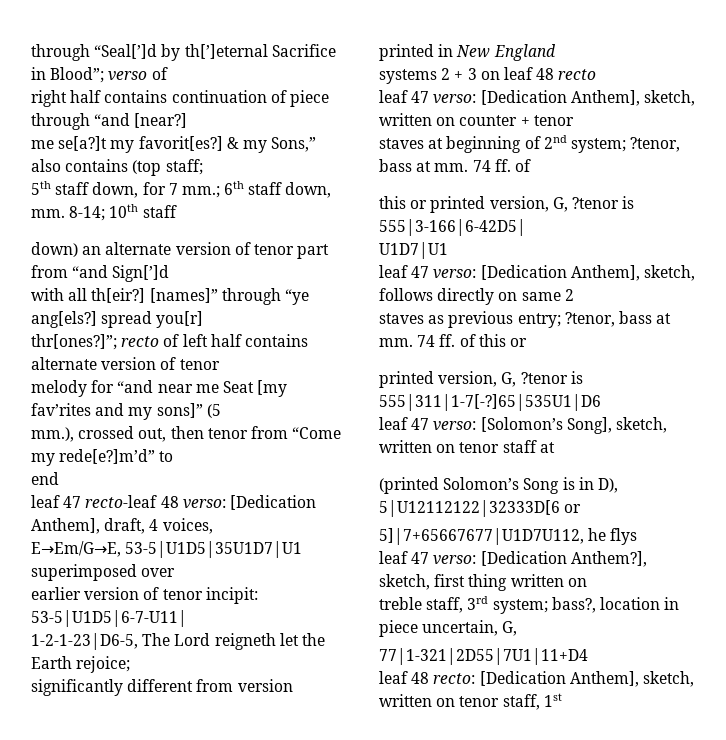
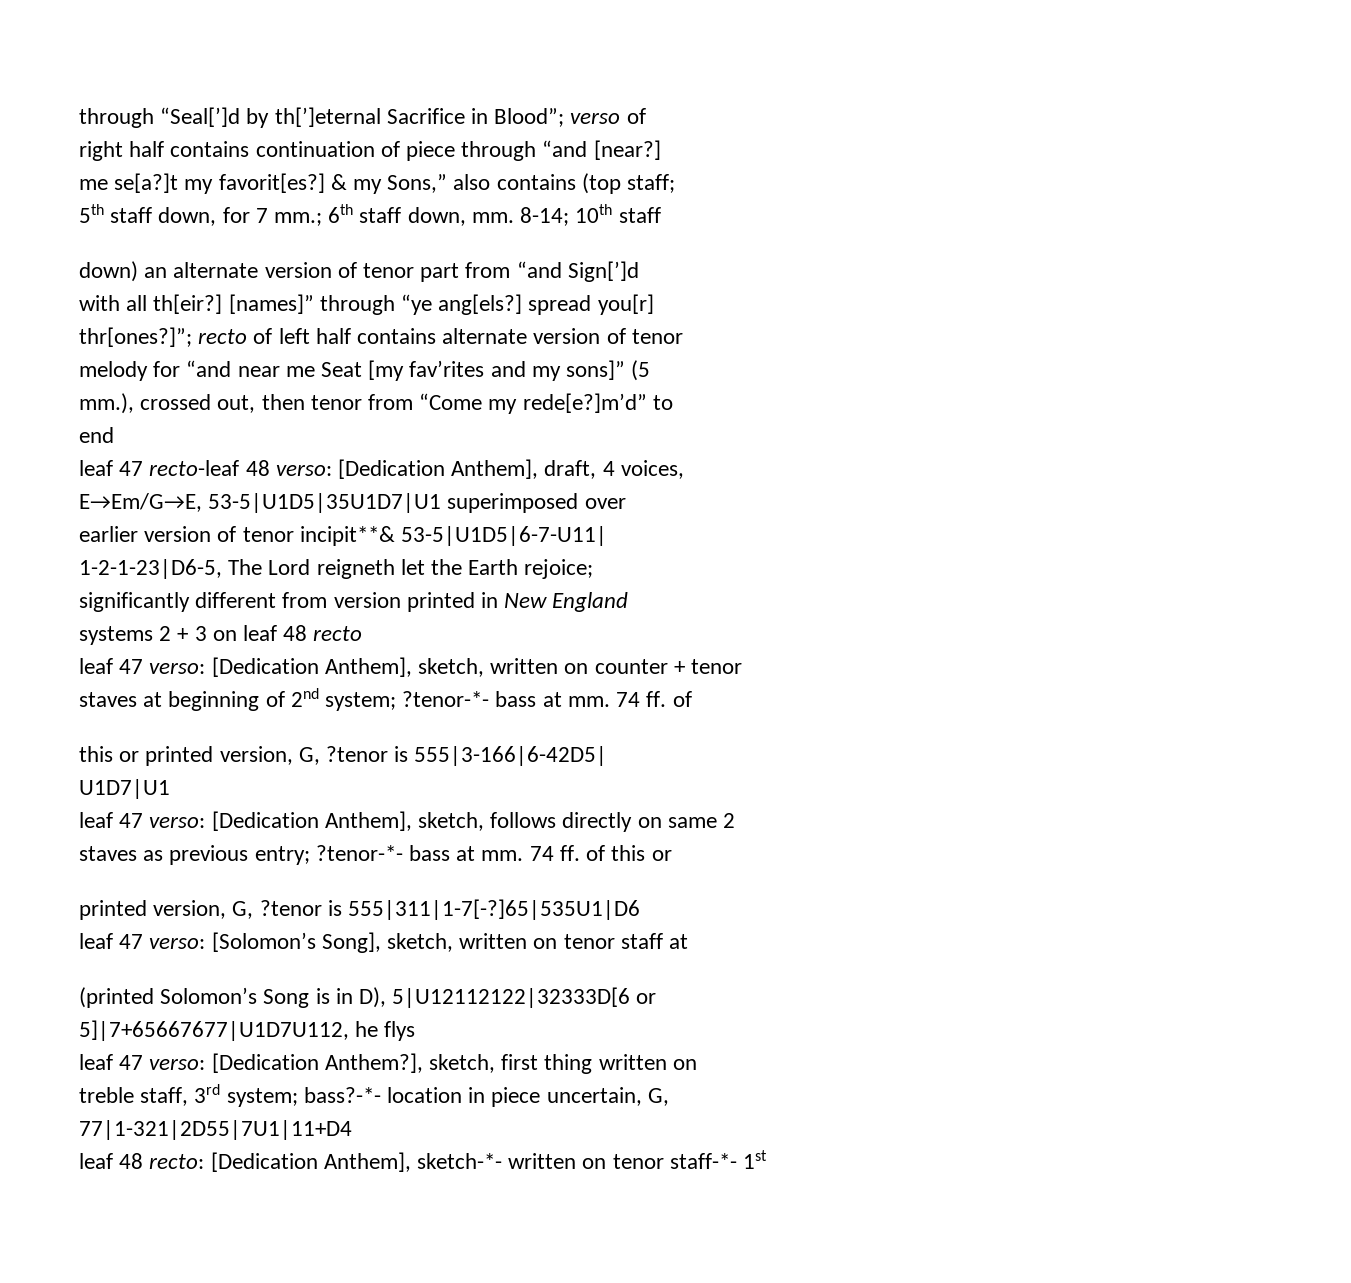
[205,587,258,604] incipit: -> [299,526,395,546] incipit**&
[630,137,681,152] ?tenor, -> [402,691,490,707] ?tenor-*-
[564,312,615,327] ?tenor, -> [315,845,403,861] ?tenor-*-
[551,597,596,613] bass?, -> [303,1087,381,1103] bass?-*-
[642,671,694,687] [379,694,540,710] sketch, written on tenor staff, -> [417,1153,737,1169] sketch-*- written on tenor staff-*-

